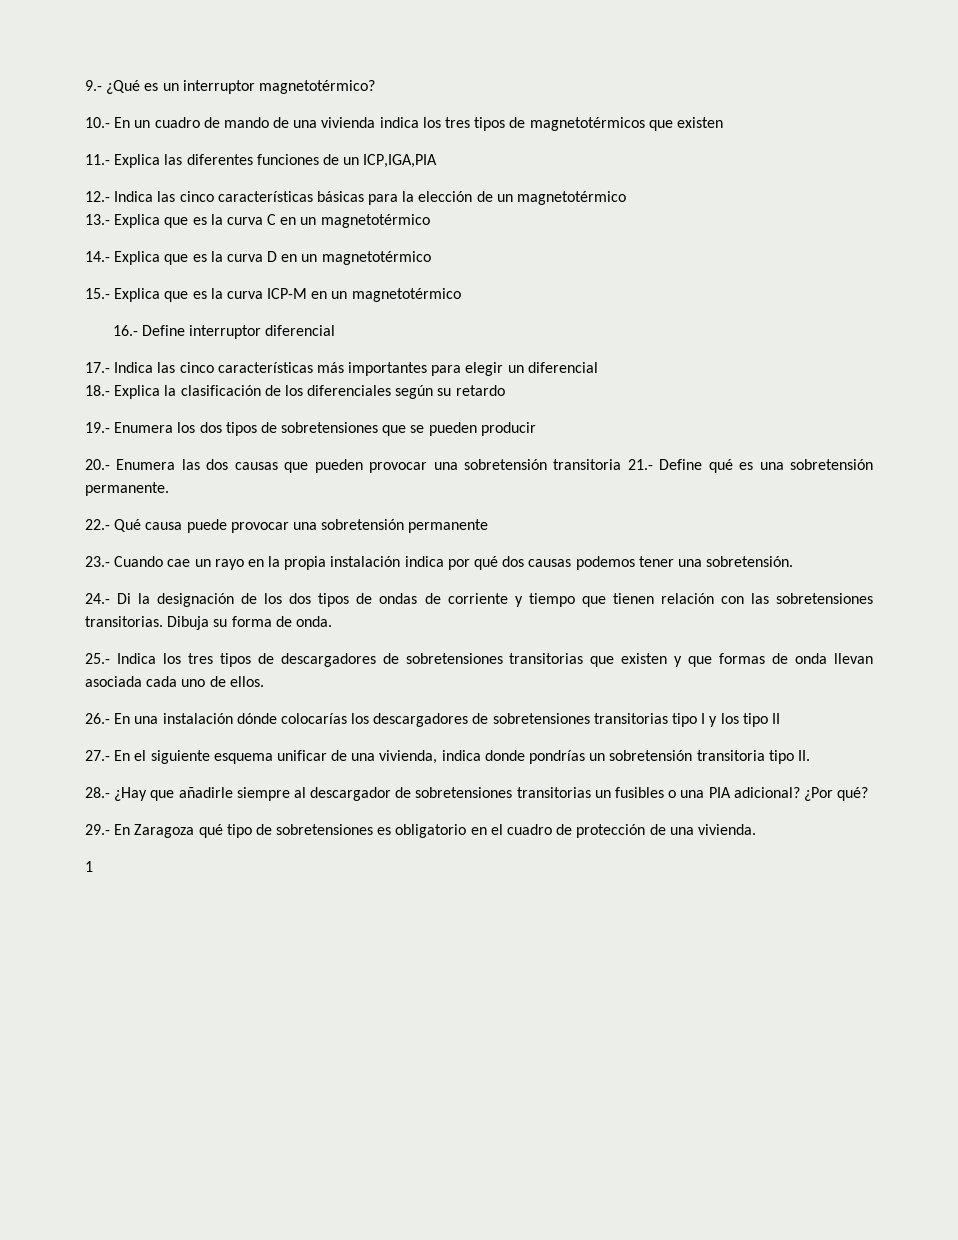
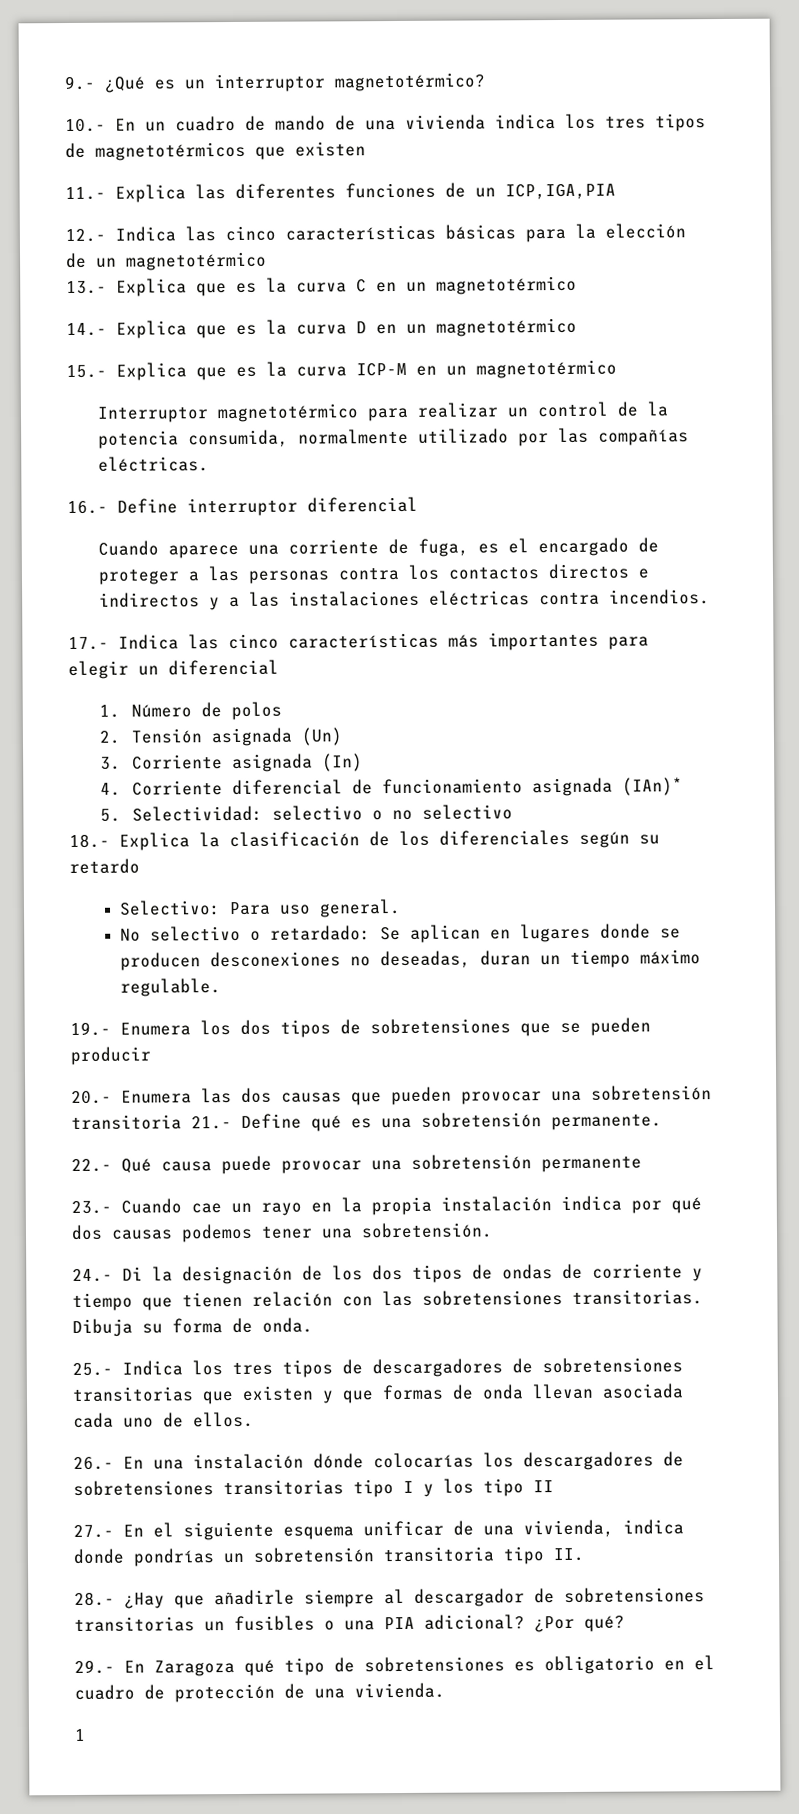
[112,325,336,339] 16.- Define interruptor diferencial -> [97,401,670,423] [98,427,690,449] [98,456,210,472] [67,496,418,517] [98,537,660,559] [98,563,650,585] [99,589,711,611] Interruptor magnetotérmico para realizar un control de la potencia consumida, normalmente utilizado por las compañías eléctricas. // 16.- Define interruptor diferencial // Cuando aparece una corriente de fuga, es el encargado de proteger a las personas contra los contactos directos e indirectos y a las instalaciones eléctricas contra incendios.
(598, 367) none -> [99,701,282,721] [99,727,343,747] [100,753,363,773] [100,777,683,797] [100,804,513,822] // 1. Número de polos // 2. Tensión asignada (Un) // 3. Corriente asignada (In) // 4. Corriente diferencial de funcionamiento asignada (IAn)* // 5. Selectividad: selectivo o no selectivo
(505, 390) none -> [119,898,402,918] [120,923,682,943] [120,949,702,971] [120,978,222,997] // Selectivo: Para uso general. // No selectivo o retardado: Se aplican en lugares donde se producen desconexiones no deseadas, duran un tiempo máximo regulable.

